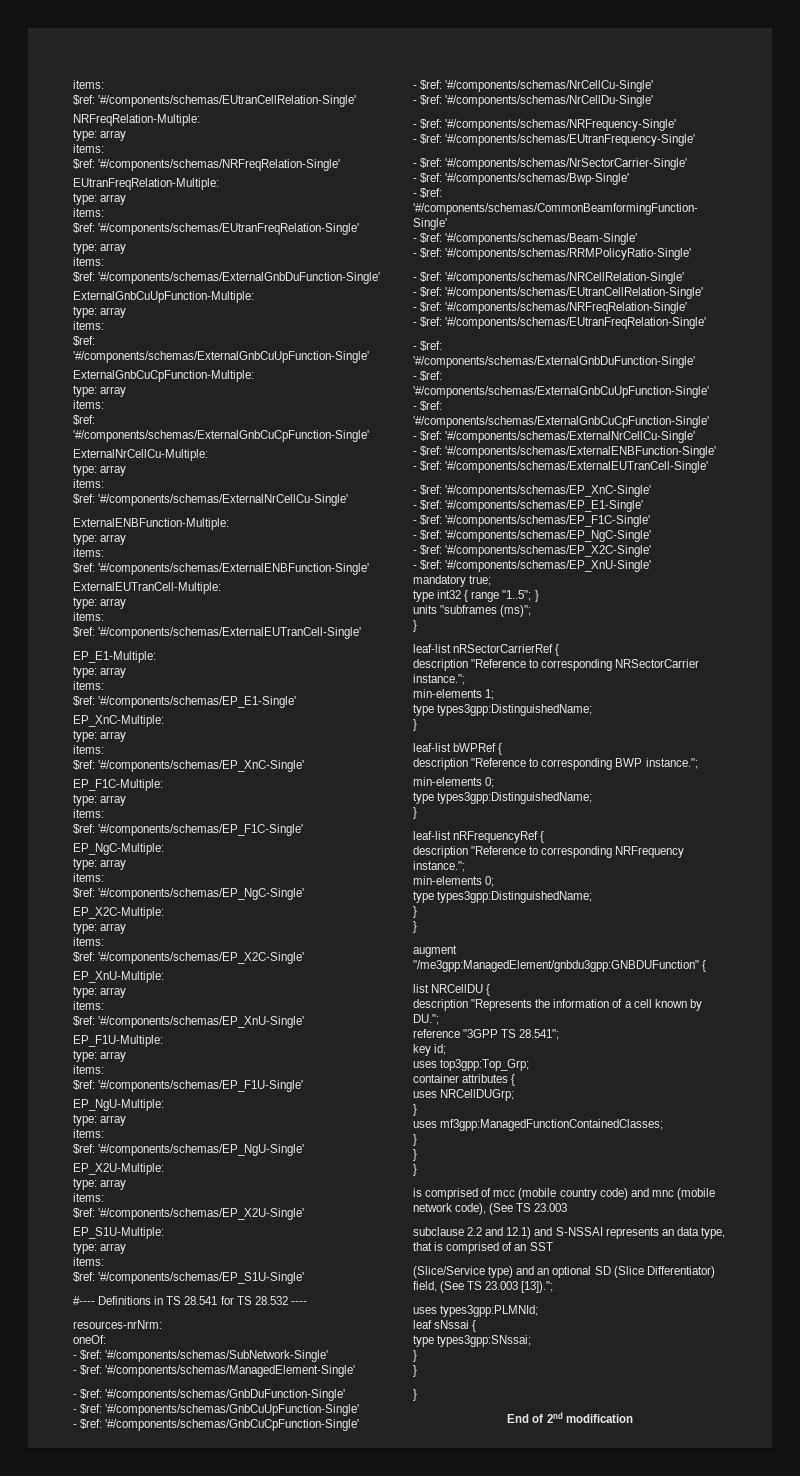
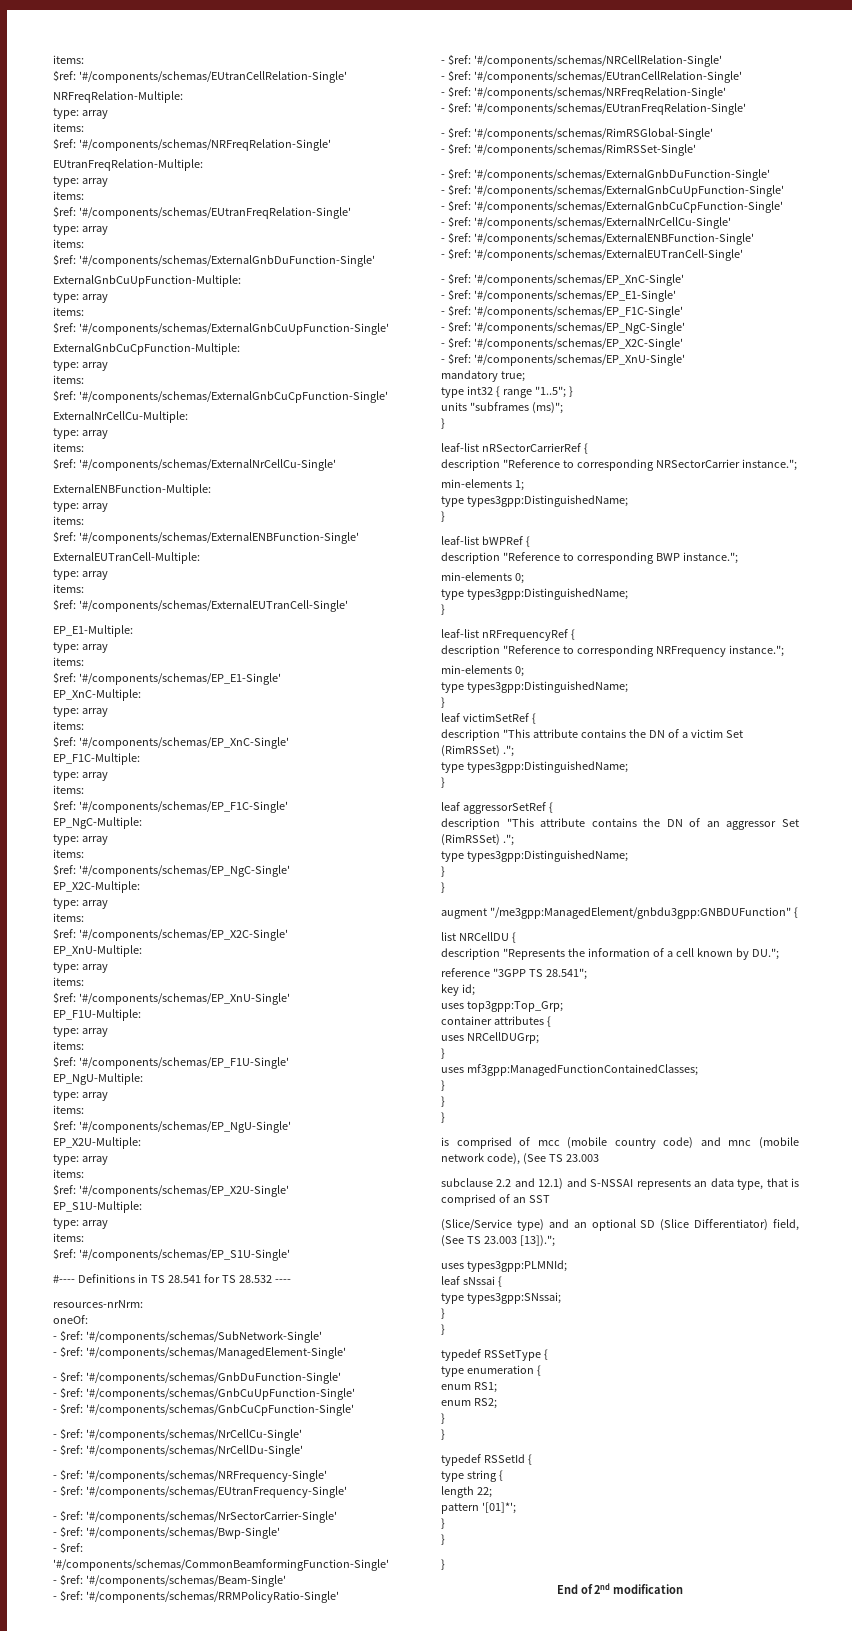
(707, 323) none -> [441,127,713,140] [441,143,696,156] // - $ref: '#/components/schemas/RimRSGlobal-Single' // - $ref: '#/components/schemas/RimRSSet-Single'
(417, 912) none -> [441,713,536,724] [441,729,743,741] [441,745,514,757] [441,761,628,773] [441,777,445,788] [441,802,553,814] [441,818,799,830] [441,834,514,846] [441,850,628,862] [441,866,445,877] // leaf victimSetRef { // description "This attribute contains the DN of a victim Set (RimRSSet) ."; // type types3gpp:DistinguishedName; // } // leaf aggressorSetRef { // description "This attribute contains the DN of an aggressor Set (RimRSSet) ."; // type types3gpp:DistinguishedName; // }
(417, 1371) none -> [441,1349,548,1361] [441,1365,541,1377] [441,1382,497,1393] [441,1398,497,1409] [441,1413,445,1424] [441,1429,445,1440] [441,1454,532,1466] [441,1470,503,1482] [441,1486,492,1498] [441,1502,516,1514] [441,1518,445,1529] [441,1534,445,1545] // typedef RSSetType { // type enumeration { // enum RS1; // enum RS2; // } // } // typedef RSSetId { // type string { // length 22; // pattern '[01]*'; // } // }

